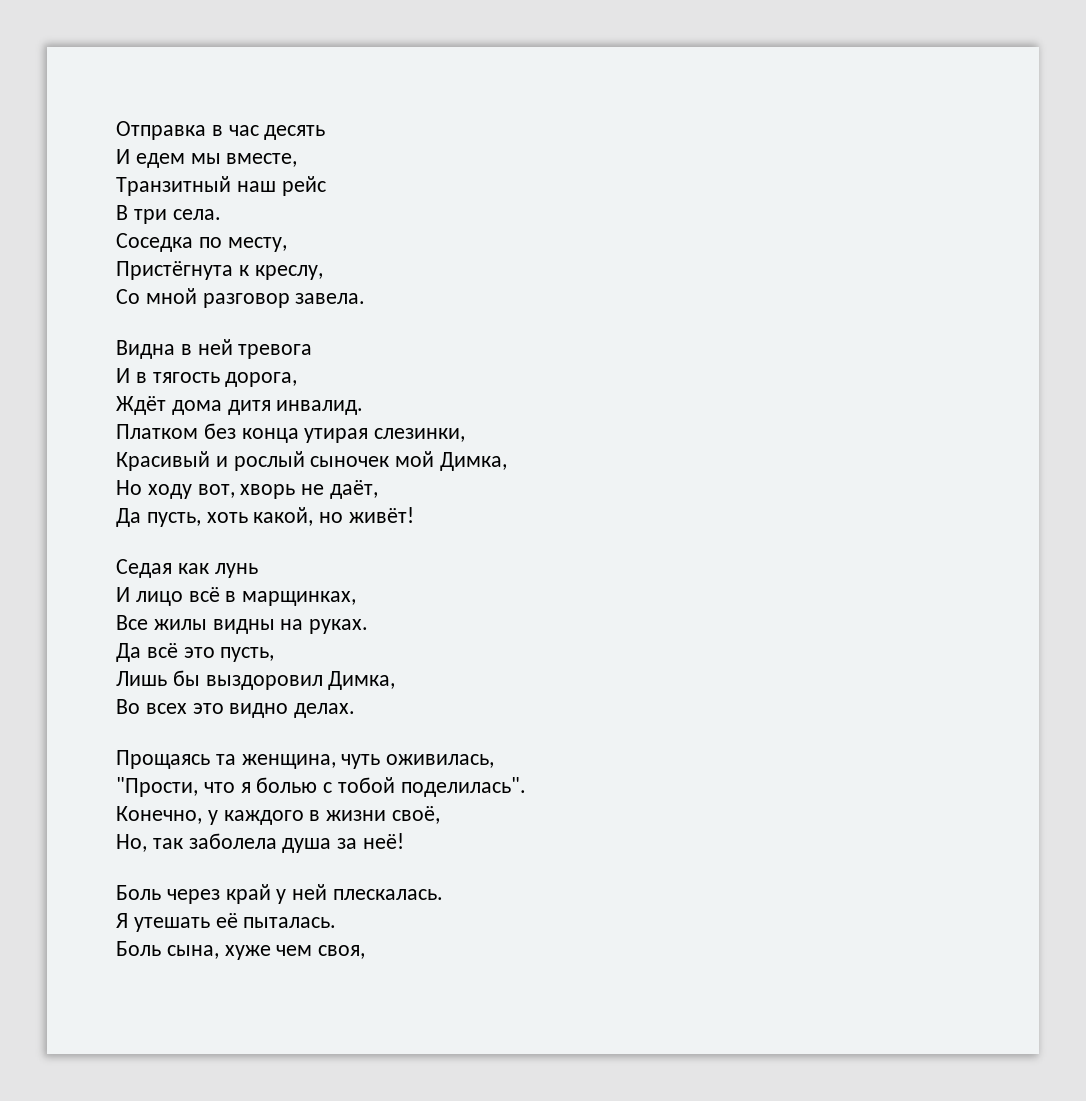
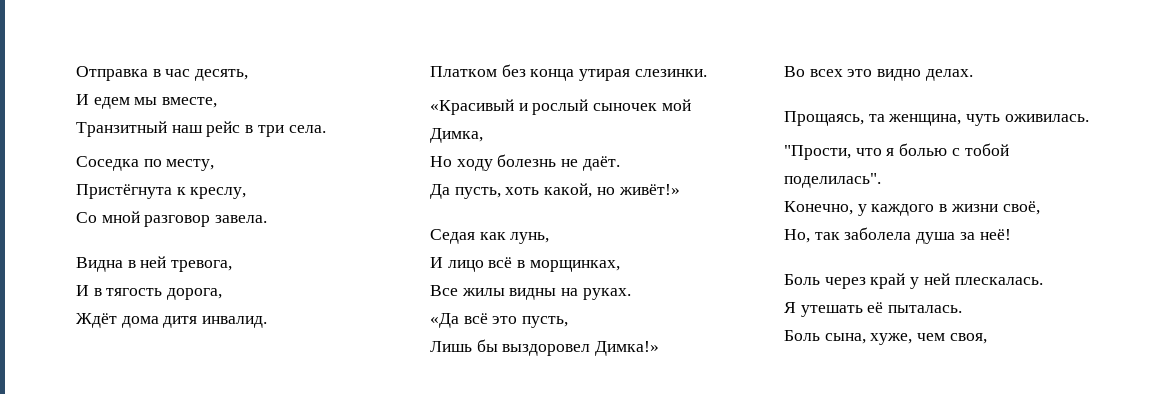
[264,125,326,140] десять -> [195,69,249,81] десять,
[116,205,128,220] // В -> [245,125,254,133] в
[238,344,313,359] тревога -> [171,260,233,272] тревога,
[374,428,466,442] [116,451,210,471] слезинки, // Красивый -> [634,69,707,77] [430,99,514,115] слезинки. // «Красивый
[197,480,379,499] вот, хворь не даёт, -> [497,154,620,171] болезнь не даёт.
[349,507,415,523] живёт! -> [618,184,680,195] живёт!»
[214,563,258,578] лунь -> [510,232,550,244] лунь,
[242,591,357,606] марщинках, -> [529,260,620,272] морщинках,
[116,643,141,662] Да -> [430,313,459,328] «Да
[205,671,396,690] выздоровил Димка, -> [502,341,660,356] выздоровел Димка!»
[116,750,210,769] Прощаясь -> [784,111,864,126] Прощаясь,
[386,754,495,768] оживилась, -> [1004,114,1089,122] оживилась.
[224,945,271,960] хуже -> [870,333,913,345] хуже,

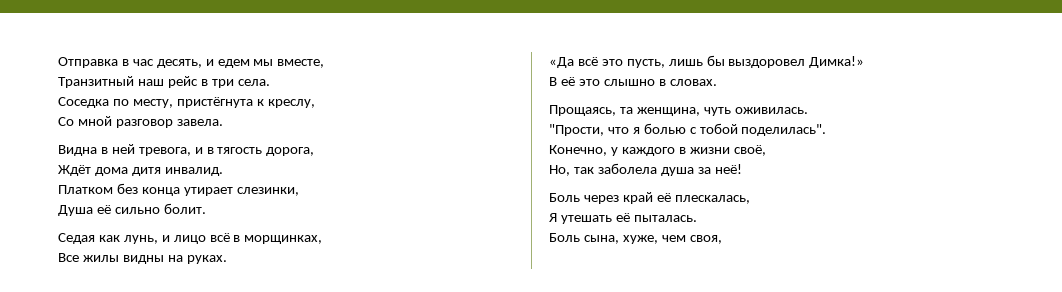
[76,94,89,105] // И -> [205,59,214,66] и
[76,184,172,199] // Пристёгнута -> [176,97,253,108] пристёгнута
[76,285,89,296] // И -> [194,147,203,154] и
[579,69,707,81] [430,99,691,115] [430,128,483,143] [430,154,620,171] [430,183,680,199] утирая слезинки. // «Красивый и рослый сыночек мой Димка, // Но ходу болезнь не даёт. // Да пусть, хоть какой, но живёт!» -> [183,187,299,196] [58,203,206,216] утирает слезинки, // Душа её сильно болит.
[430,257,443,268] // И -> [161,235,170,242] и
[430,341,472,352] // Лишь -> [668,59,703,66] лишь
[784,66,973,81] Во всех это видно делах. -> [549,77,717,86] В её это слышно в словах.
[910,273,1043,289] у ней плескалась. -> [656,193,750,204] её плескалась,

